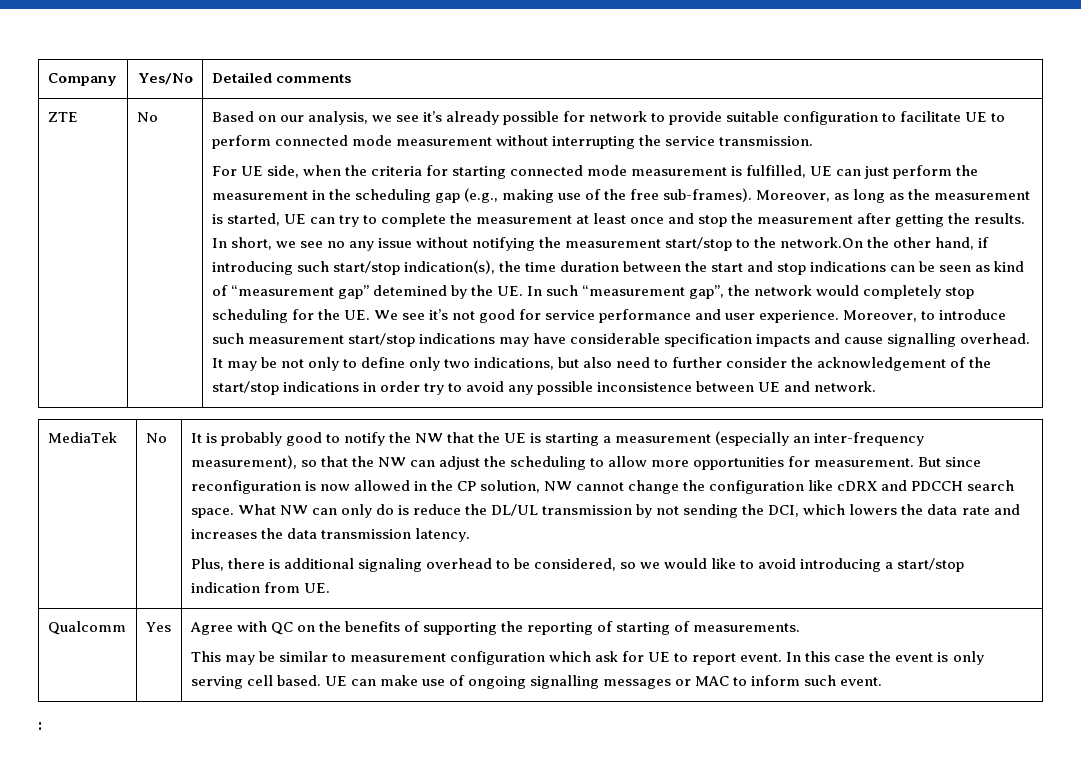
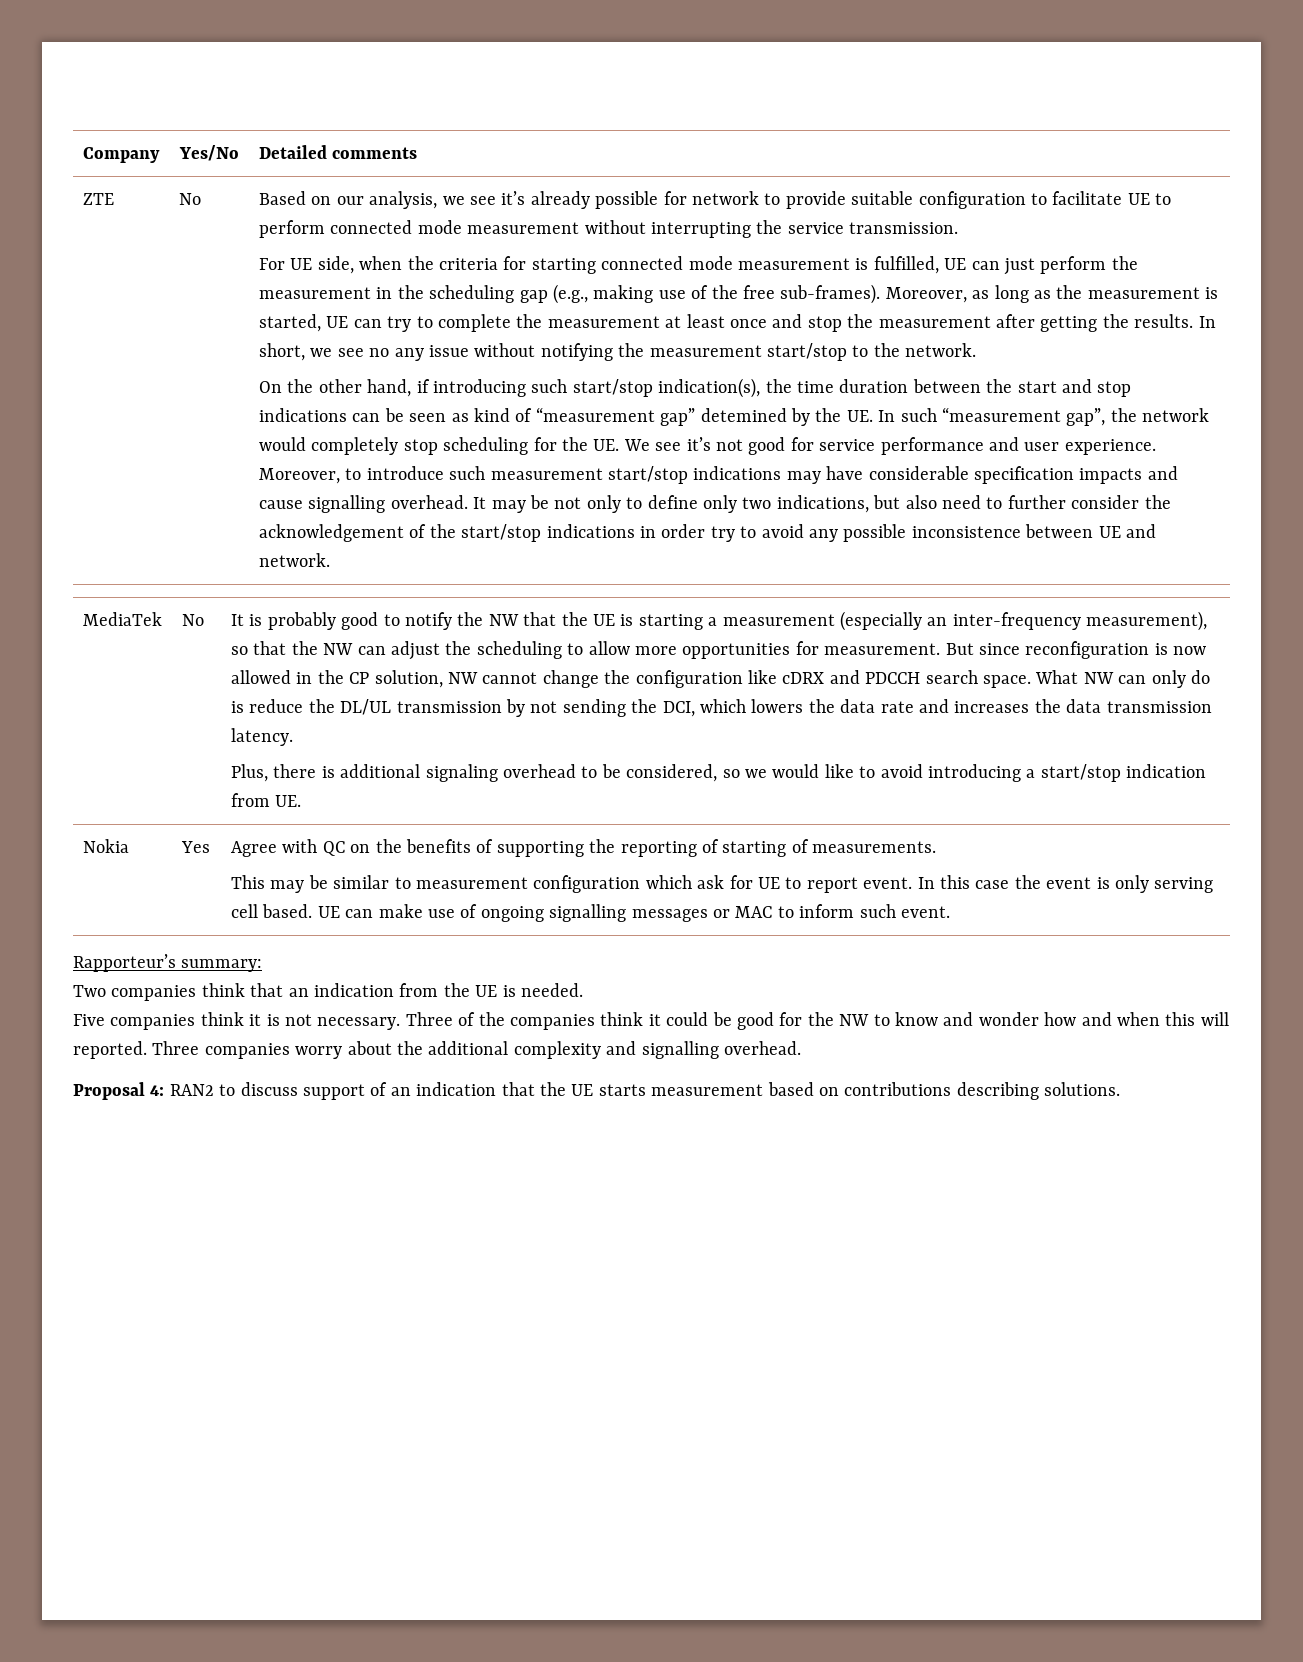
[780,237,864,248] network.On -> [905,343,977,357] [258,381,282,393] network. // On
[47,621,126,635] Qualcomm -> [82,839,129,853] Nokia
[38,722,42,730] : -> [73,954,263,972] [73,983,583,1001] [73,1012,1229,1030] [73,1041,801,1059] [73,1082,1121,1100] Rapporteur’s summary: // Two companies think that an indication from the UE is needed. // Five companies think it is not necessary. Three of the companies think it could be good for the NW to know and wonder how and when this will reported. Three companies worry about the additional complexity and signalling overhead. // Proposal 4: RAN2 to discuss support of an indication that the UE starts measurement based on contributions describing solutions.

